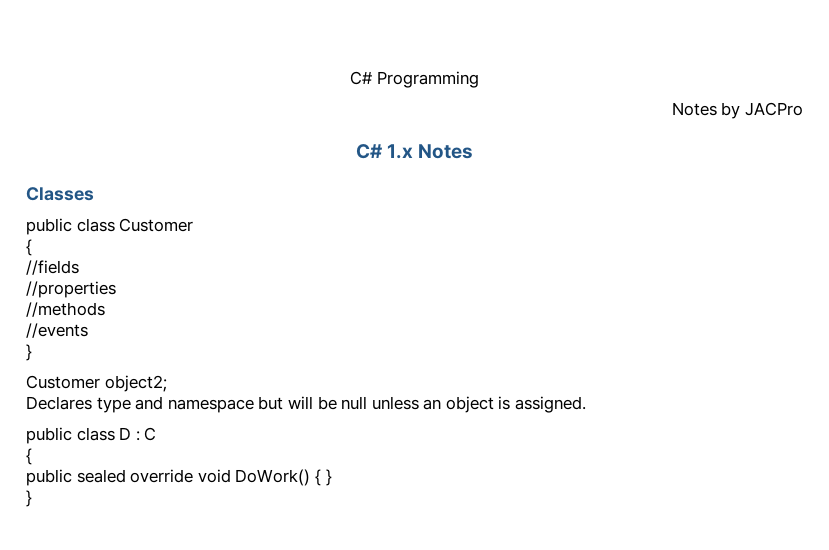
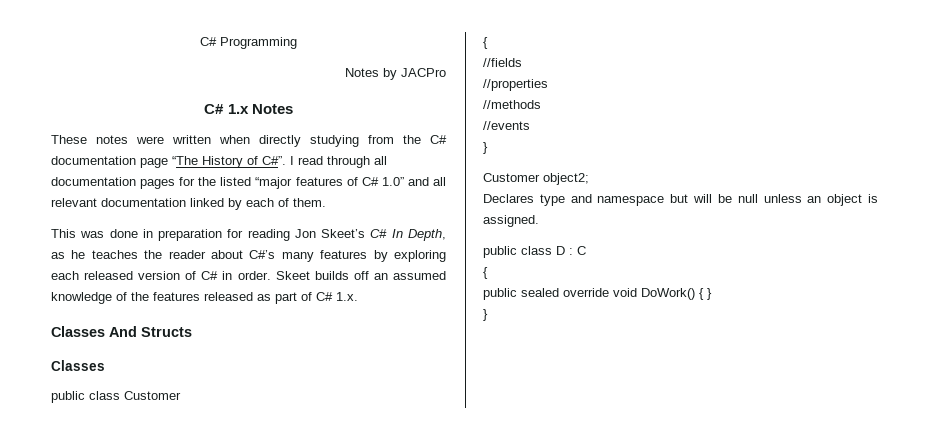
(474, 151) none -> [51,135,447,147] [51,156,387,168] [51,177,446,189] [51,198,326,210] [51,229,446,241] [51,250,446,262] [51,271,446,280] [51,292,358,304] [51,326,192,337] // These notes were written when directly studying from the C# documentation page “The History of C#”. I read through all documentation pages for the listed “major features of C# 1.0” and all relevant documentation linked by each of them. // This was done in preparation for reading Jon Skeet’s C# In Depth, as he teaches the reader about C#’s many features by exploring each released version of C# in order. Skeet builds off an assumed knowledge of the features released as part of C# 1.x. // Classes And Structs

